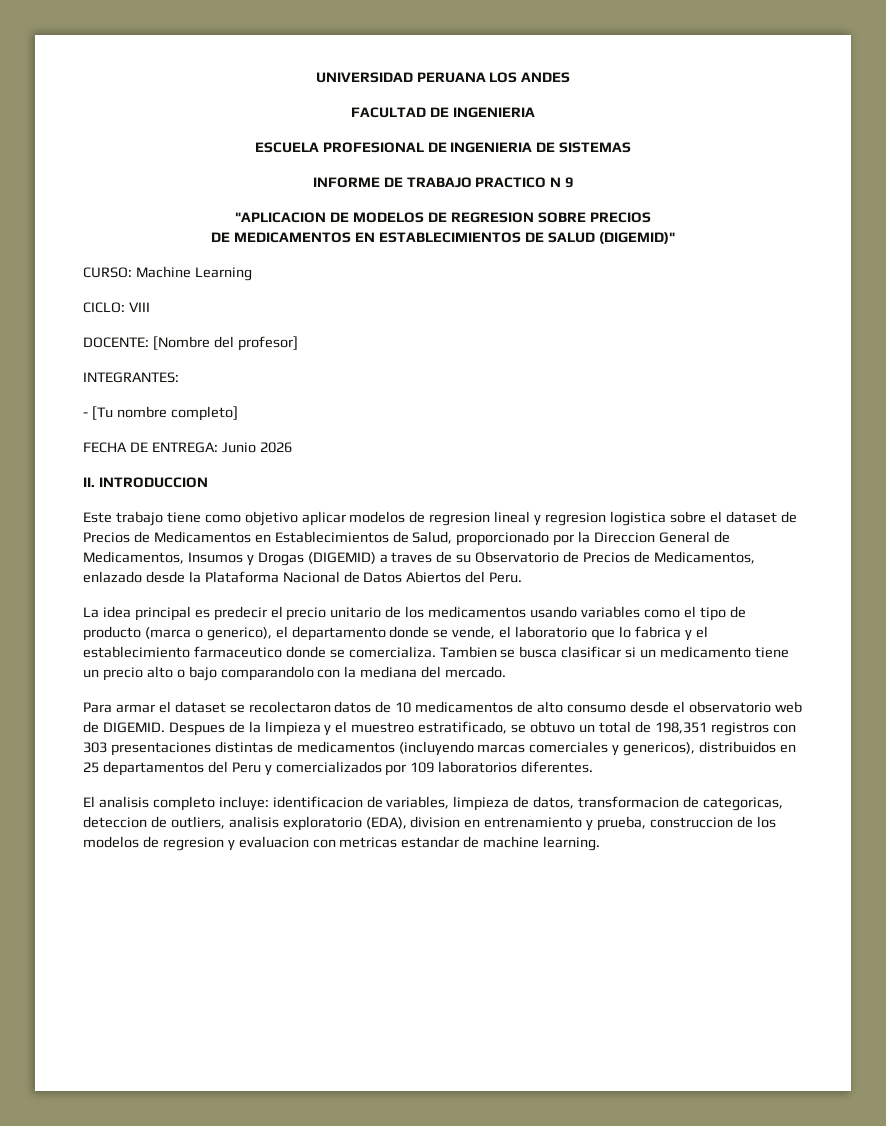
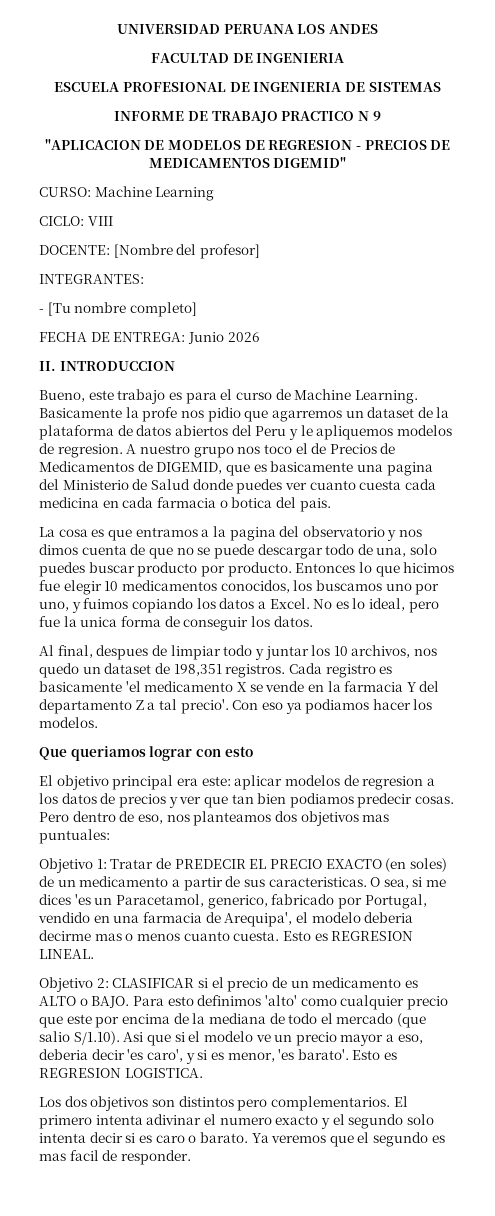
[537,212,586,223] SOBRE -> [355,146,361,150] -
(651, 217) // -> (427, 145) none
[355,232,675,244] EN ESTABLECIMIENTOS DE SALUD (DIGEMID)" -> [273,157,347,168] DIGEMID"
[83,511,797,526] [83,531,730,546] [83,551,755,566] [83,571,523,583] [83,606,746,621] [83,626,708,641] [83,646,789,658] [83,666,507,681] [83,701,802,713] [83,721,796,736] [83,741,797,756] [83,761,594,776] [83,796,783,811] [83,816,776,831] [83,836,601,851] Este trabajo tiene como objetivo aplicar modelos de regresion lineal y regresion logistica sobre el dataset de Precios de Medicamentos en Establecimientos de Salud, proporcionado por la Direccion General de Medicamentos, Insumos y Drogas (DIGEMID) a traves de su Observatorio de Precios de Medicamentos, enlazado desde la Plataforma Nacional de Datos Abiertos del Peru. // La idea principal es predecir el precio unitario de los medicamentos usando variables como el tipo de producto (marca o generico), el departamento donde se vende, el laboratorio que lo fabrica y el establecimiento farmaceutico donde se comercializa. Tambien se busca clasificar si un medicamento tiene un precio alto o bajo comparandolo con la mediana del mercado. // Para armar el dataset se recolectaron datos de 10 medicamentos de alto consumo desde el observatorio web de DIGEMID. Despues de la limpieza y el muestreo estratificado, se obtuvo un total de 198,351 registros con 303 presentaciones distintas de medicamentos (incluyendo marcas comerciales y genericos), distribuidos en 25 departamentos del Peru y comercializados por 109 laboratorios diferentes. // El analisis completo incluye: identificacion de variables, limpieza de datos, transformacion de categoricas, deteccion de outliers, analisis exploratorio (EDA), division en entrenamiento y prueba, construccion de los modelos de regresion y evaluacion con metricas estandar de machine learning. -> [39,389,418,404] [39,407,450,422] [39,425,452,440] [39,443,396,458] [39,461,433,476] [39,479,436,494] [39,497,331,512] [39,526,423,541] [39,544,438,559] [39,562,455,577] [39,580,440,595] [39,598,439,613] [39,616,313,631] [39,645,438,660] [39,663,393,678] [39,681,440,692] [39,699,433,714] [39,717,98,728] [39,746,253,761] [39,775,435,790] [39,793,455,808] [39,811,390,826] [39,829,110,844] [39,858,447,873] [39,876,447,891] [39,894,427,909] [38,912,414,927] [39,930,414,941] [39,949,94,959] [39,977,418,992] [39,995,448,1010] [39,1013,427,1028] [39,1031,423,1046] [39,1049,398,1064] [39,1068,203,1078] [39,1096,408,1111] [39,1114,434,1129] [39,1132,445,1147] [39,1150,191,1165] Bueno, este trabajo es para el curso de Machine Learning. Basicamente la profe nos pidio que agarremos un dataset de la plataforma de datos abiertos del Peru y le apliquemos modelos de regresion. A nuestro grupo nos toco el de Precios de Medicamentos de DIGEMID, que es basicamente una pagina del Ministerio de Salud donde puedes ver cuanto cuesta cada medicina en cada farmacia o botica del pais. // La cosa es que entramos a la pagina del observatorio y nos dimos cuenta de que no se puede descargar todo de una, solo puedes buscar producto por producto. Entonces lo que hicimos fue elegir 10 medicamentos conocidos, los buscamos uno por uno, y fuimos copiando los datos a Excel. No es lo ideal, pero fue la unica forma de conseguir los datos. // Al final, despues de limpiar todo y juntar los 10 archivos, nos quedo un dataset de 198,351 registros. Cada registro es basicamente 'el medicamento X se vende en la farmacia Y del departamento Z a tal precio'. Con eso ya podiamos hacer los modelos. // Que queriamos lograr con esto // El objetivo principal era este: aplicar modelos de regresion a los datos de precios y ver que tan bien podiamos predecir cosas. Pero dentro de eso, nos planteamos dos objetivos mas puntuales: // Objetivo 1: Tratar de PREDECIR EL PRECIO EXACTO (en soles) de un medicamento a partir de sus caracteristicas. O sea, si me dices 'es un Paracetamol, generico, fabricado por Portugal, vendido en una farmacia de Arequipa', el modelo deberia decirme mas o menos cuanto cuesta. Esto es REGRESION LINEAL. // Objetivo 2: CLASIFICAR si el precio de un medicamento es ALTO o BAJO. Para esto definimos 'alto' como cualquier precio que este por encima de la mediana de todo el mercado (que salio S/1.10). Asi que si el modelo ve un precio mayor a eso, deberia decir 'es caro', y si es menor, 'es barato'. Esto es REGRESION LOGISTICA. // Los dos objetivos son distintos pero complementarios. El primero intenta adivinar el numero exacto y el segundo solo intenta decir si es caro o barato. Ya veremos que el segundo es mas facil de responder.

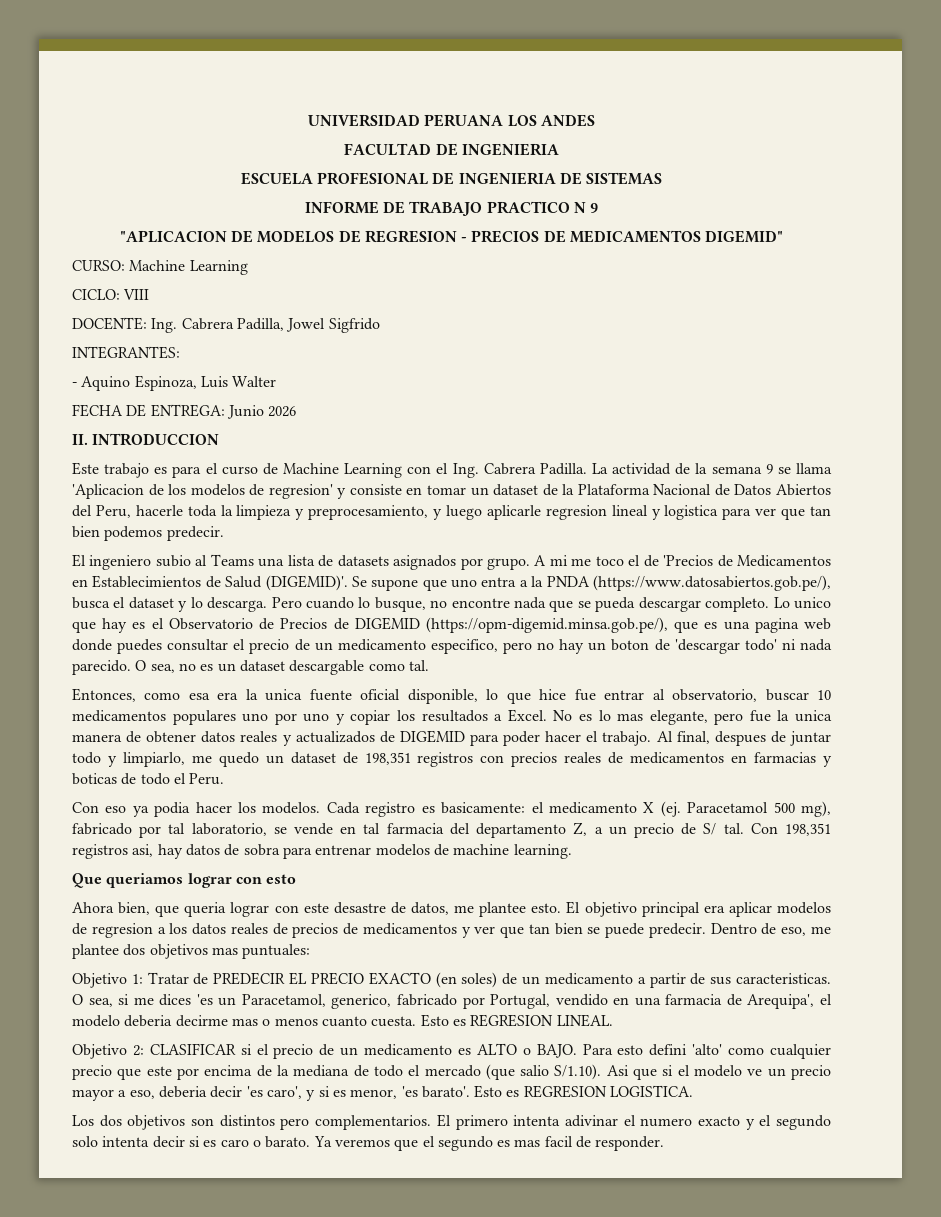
[113,244,260,259] [39,274,144,284] [39,302,197,317] [Nombre del profesor] // INTEGRANTES: // - [Tu nombre completo] -> [151,318,380,333] [72,346,180,359] [72,375,277,391] Ing. Cabrera Padilla, Jowel Sigfrido // INTEGRANTES: // - Aquino Espinoza, Luis Walter
[39,390,114,402] Bueno, este -> [72,462,99,475] Este
[354,390,418,404] [39,407,450,422] [39,425,452,440] [39,443,396,458] [39,461,223,474] Learning. Basicamente la profe nos pidio que agarremos un dataset de la plataforma de datos abiertos del Peru y le apliquemos modelos de regresion. A nuestro grupo nos toco el de Precios de Medicamentos de DIGEMID, -> [344,463,832,478] [72,484,831,499] [72,505,832,520] [72,526,224,541] [72,554,832,570] [72,575,832,591] [72,597,832,612] [72,617,668,633] Learning con el Ing. Cabrera Padilla. La actividad de la semana 9 se llama 'Aplicacion de los modelos de regresion' y consiste en tomar un dataset de la Plataforma Nacional de Datos Abiertos del Peru, hacerle toda la limpieza y preprocesamiento, y luego aplicarle regresion lineal y logistica para ver que tan bien podemos predecir. // El ingeniero subio al Teams una lista de datasets asignados por grupo. A mi me toco el de 'Precios de Medicamentos en Establecimientos de Salud (DIGEMID)'. Se supone que uno entra a la PNDA (https://www.datosabiertos.gob.pe/), busca el dataset y lo descarga. Pero cuando lo busque, no encontre nada que se pueda descargar completo. Lo unico que hay es el Observatorio de Precios de DIGEMID (https://opm-digemid.minsa.gob.pe/),
[270,461,354,472] basicamente -> (718, 625) none
[39,479,436,494] [39,497,331,512] [39,526,423,541] [39,544,438,559] [39,562,455,577] [39,580,440,595] [39,598,255,613] del Ministerio de Salud donde puedes ver cuanto cuesta cada medicina en cada farmacia o botica del pais. // La cosa es que entramos a la pagina del observatorio y nos dimos cuenta de que no se puede descargar todo de una, solo puedes buscar producto por producto. Entonces lo que hicimos fue elegir 10 medicamentos conocidos, los buscamos uno por uno, y fuimos copiando los datos -> [803,618,831,630] [72,639,832,654] [72,660,429,675] [72,688,832,704] [72,710,488,725] web donde puedes consultar el precio de un medicamento especifico, pero no hay un boton de 'descargar todo' ni nada parecido. O sea, no es un dataset descargable como tal. // Entonces, como esa era la unica fuente oficial disponible, lo que hice fue entrar al observatorio, buscar 10 medicamentos populares uno por uno y copiar los resultados
[369,598,406,611] ideal, -> [617,710,708,725] mas elegante,
[120,616,313,631] forma de conseguir los datos. // -> [72,730,652,746] manera de obtener datos reales y actualizados de DIGEMID para poder hacer el trabajo.
[170,645,221,660] limpiar -> [789,731,831,746] juntar
[264,645,438,660] juntar los 10 archivos, nos -> [122,752,212,767] limpiarlo, me
[225,663,393,678] [39,681,440,692] [39,699,433,714] [39,717,98,728] registros. Cada registro es basicamente 'el medicamento X se vende en la farmacia Y del departamento Z a tal precio'. Con eso ya podiamos hacer los modelos. -> [417,752,833,767] [72,773,225,785] [72,801,831,817] [72,822,831,838] [72,844,572,859] registros con precios reales de medicamentos en farmacias y boticas de todo el Peru. // Con eso ya podia hacer los modelos. Cada registro es basicamente: el medicamento X (ej. Paracetamol 500 mg), fabricado por tal laboratorio, se vende en tal farmacia del departamento Z, a un precio de S/ tal. Con 198,351 registros asi, hay datos de sobra para entrenar modelos de machine learning.
(253, 751) none -> [72,902,562,917] Ahora bien, que queria lograr con este desastre de datos, me plantee esto.
[201,776,231,786] este: -> (725, 909) none
(97, 798) none -> [230,923,268,934] reales
(166, 801) none -> [343,923,457,935] de medicamentos
[289,793,455,808] [39,811,272,826] podiamos predecir cosas. Pero dentro de eso, nos planteamos -> [587,923,832,938] [72,944,119,959] se puede predecir. Dentro de eso, me plantee
[197,995,262,1006] definimos -> [649,1044,688,1056] defini

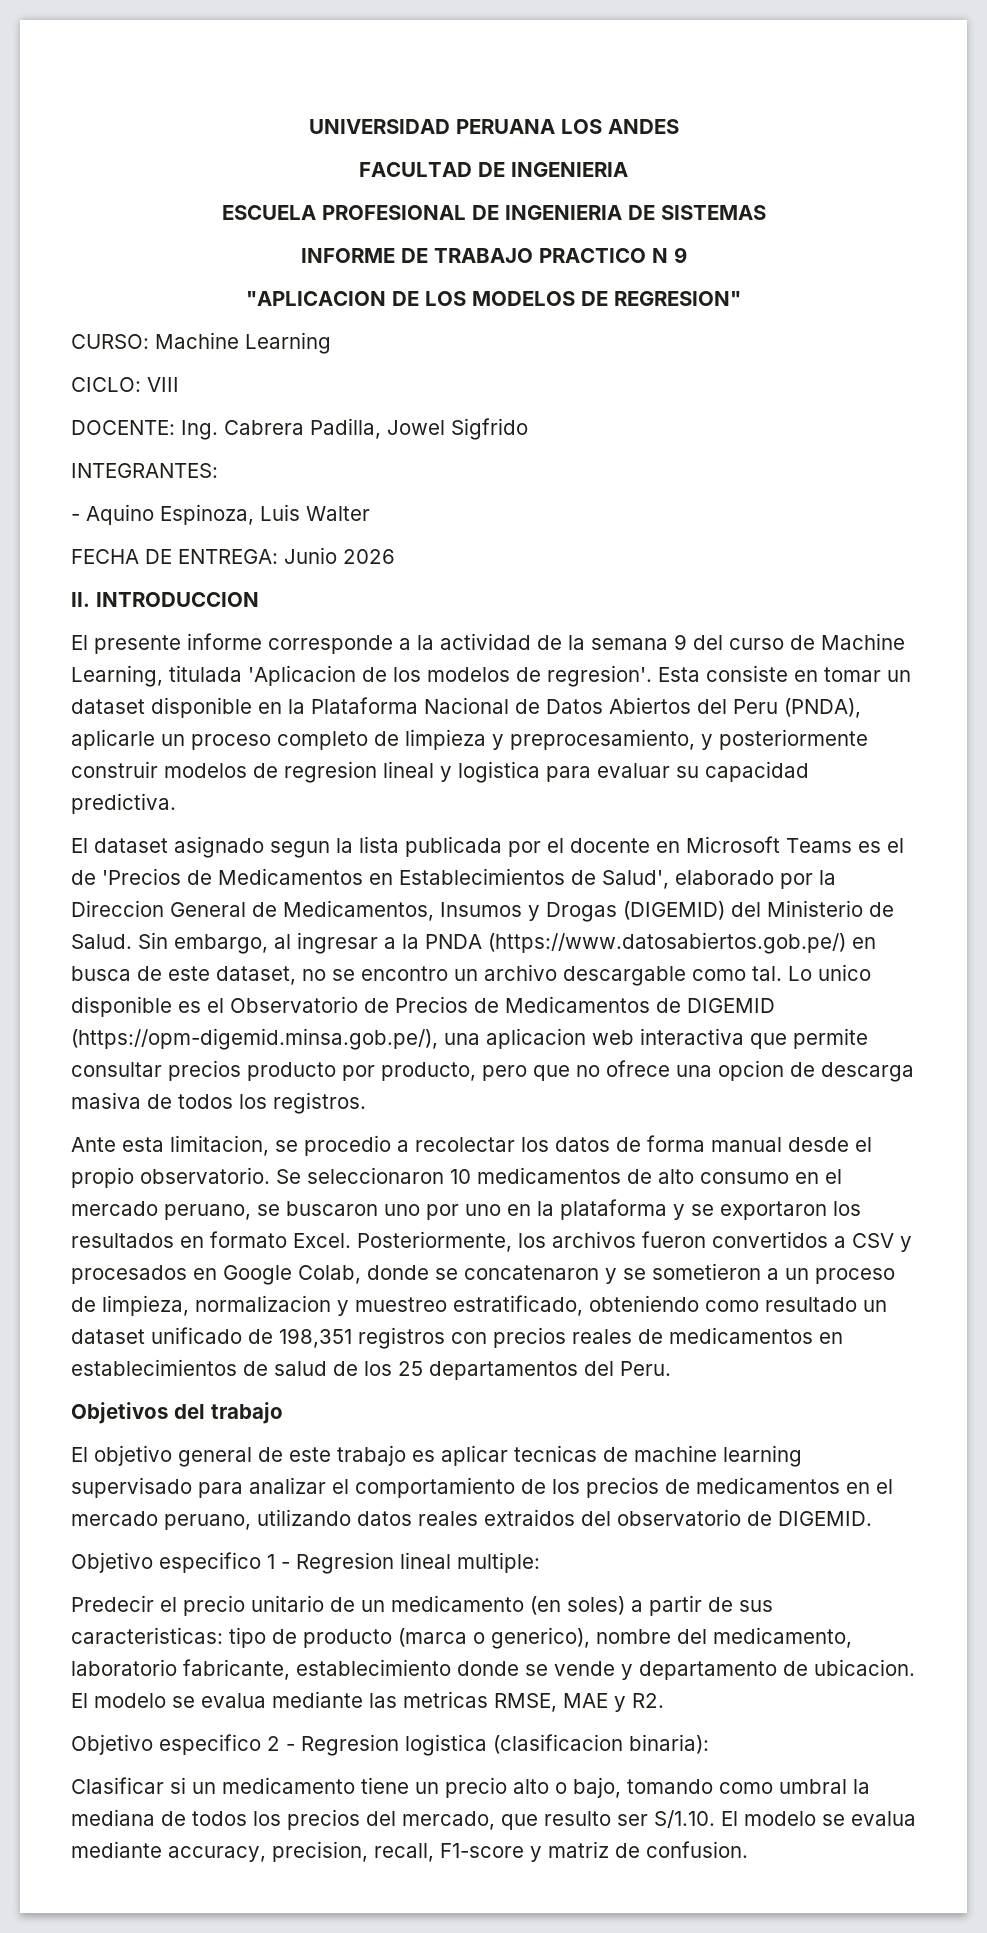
(253, 236) none -> [425,291,466,306] LOS
[364,230,784,243] REGRESION - PRECIOS DE MEDICAMENTOS DIGEMID" -> [614,291,741,306] REGRESION"
[72,462,609,478] Este trabajo es para el curso de Machine Learning con el Ing. Cabrera Padilla. La -> [71,633,434,654] El presente informe corresponde a la
[777,463,832,474] se llama -> [693,633,905,650] [71,665,242,687] del curso de Machine Learning, titulada
[268,484,347,499] regresion' y -> [547,665,700,687] regresion'. Esta
[542,484,558,496] de -> [151,697,282,718] disponible en
[95,505,541,520] Peru, hacerle toda la limpieza y preprocesamiento, y luego aplicarle -> [733,698,861,718] [71,729,868,750] [71,761,278,778] Peru (PNDA), aplicarle un proceso completo de limpieza y preprocesamiento, y posteriormente construir modelos de
[755,506,832,520] [72,526,224,541] [72,554,624,570] ver que tan bien podemos predecir. // El ingeniero subio al Teams una lista de datasets asignados por grupo. A mi me toco -> [597,761,809,782] [71,793,176,814] [71,836,881,858] evaluar su capacidad predictiva. // El dataset asignado segun la lista publicada por el docente en Microsoft Teams es
[225,575,832,591] [72,597,832,612] [72,618,128,633] Salud (DIGEMID)'. Se supone que uno entra a la PNDA (https://www.datosabiertos.gob.pe/), busca el dataset y lo descarga. Pero cuando lo busque, no encontre nada que se pueda descargar completo. Lo unico que hay -> [602,870,836,889] [71,900,894,922] [71,932,876,954] [71,964,871,986] [71,996,172,1017] Salud', elaborado por la Direccion General de Medicamentos, Insumos y Drogas (DIGEMID) del Ministerio de Salud. Sin embargo, al ingresar a la PNDA (https://www.datosabiertos.gob.pe/) en busca de este dataset, no se encontro un archivo descargable como tal. Lo unico disponible
[354,617,831,633] [72,639,832,654] [72,660,429,675] [72,688,832,704] [72,709,832,725] [72,730,831,746] [72,752,336,767] DIGEMID (https://opm-digemid.minsa.gob.pe/), que es una pagina web donde puedes consultar el precio de un medicamento especifico, pero no hay un boton de 'descargar todo' ni nada parecido. O sea, no es un dataset descargable como tal. // Entonces, como esa era la unica fuente oficial disponible, lo que hice fue entrar al observatorio, buscar 10 medicamentos populares uno por uno y copiar los resultados a Excel. No es lo mas elegante, pero fue la unica manera de obtener datos reales y actualizados de DIGEMID para poder hacer el trabajo. Al final, despues de juntar todo y limpiarlo, me quedo un dataset -> [505,996,775,1013] [71,1028,868,1050] [71,1060,914,1082] [71,1092,366,1114] [71,1135,872,1156] [71,1167,842,1188] [71,1199,861,1220] [71,1231,912,1252] [71,1263,895,1285] [71,1295,887,1316] [71,1327,242,1344] Medicamentos de DIGEMID (https://opm-digemid.minsa.gob.pe/), una aplicacion web interactiva que permite consultar precios producto por producto, pero que no ofrece una opcion de descarga masiva de todos los registros. // Ante esta limitacion, se procedio a recolectar los datos de forma manual desde el propio observatorio. Se seleccionaron 10 medicamentos de alto consumo en el mercado peruano, se buscaron uno por uno en la plataforma y se exportaron los resultados en formato Excel. Posteriormente, los archivos fueron convertidos a CSV y procesados en Google Colab, donde se concatenaron y se sometieron a un proceso de limpieza, normalizacion y muestreo estratificado, obteniendo como resultado un dataset unificado
[754,752,833,767] [72,773,225,785] [72,801,831,817] [72,822,831,838] [72,844,572,859] [72,873,297,888] [72,901,831,917] [72,923,832,938] [72,944,311,959] [72,972,633,988] farmacias y boticas de todo el Peru. // Con eso ya podia hacer los modelos. Cada registro es basicamente: el medicamento X (ej. Paracetamol 500 mg), fabricado por tal laboratorio, se vende en tal farmacia del departamento Z, a un precio de S/ tal. Con 198,351 registros asi, hay datos de sobra para entrenar modelos de machine learning. // Que queriamos lograr con esto // Ahora bien, que queria lograr con este desastre de datos, me plantee esto. El objetivo principal era aplicar modelos de regresion a los datos reales de precios de medicamentos y ver que tan bien se puede predecir. Dentro de eso, me plantee dos objetivos mas puntuales: // Objetivo 1: Tratar de PREDECIR EL PRECIO EXACTO (en soles) de un medicamento -> [71,1359,671,1380] [71,1402,283,1424] [71,1445,802,1467] [71,1477,893,1498] [71,1509,872,1530] [71,1552,540,1574] [71,1595,625,1616] establecimientos de salud de los 25 departamentos del Peru. // Objetivos del trabajo // El objetivo general de este trabajo es aplicar tecnicas de machine learning supervisado para analizar el comportamiento de los precios de medicamentos en el mercado peruano, utilizando datos reales extraidos del observatorio de DIGEMID. // Objetivo especifico 1 - Regresion lineal multiple: // Predecir el precio unitario de un medicamento (en soles)
[736,973,832,984] [72,994,832,1009] [72,1014,613,1027] [72,1043,832,1059] [72,1064,832,1080] [72,1085,694,1101] [72,1114,831,1130] [72,1136,665,1151] caracteristicas. O sea, si me dices 'es un Paracetamol, generico, fabricado por Portugal, vendido en una farmacia de Arequipa', el modelo deberia decirme mas o menos cuanto cuesta. Esto es REGRESION LINEAL. // Objetivo 2: CLASIFICAR si el precio de un medicamento es ALTO o BAJO. Para esto defini 'alto' como cualquier precio que este por encima de la mediana de todo el mercado (que salio S/1.10). Asi que si el modelo ve un precio mayor a eso, deberia decir 'es caro', y si es menor, 'es barato'. Esto es REGRESION LOGISTICA. // Los dos objetivos son distintos pero complementarios. El primero intenta adivinar el numero exacto y el segundo solo intenta decir si es caro o barato. Ya veremos que el segundo es mas facil de responder. -> [71,1627,852,1649] [71,1659,915,1680] [71,1691,664,1712] [71,1734,709,1756] [71,1777,870,1798] [71,1809,916,1830] [71,1841,748,1862] caracteristicas: tipo de producto (marca o generico), nombre del medicamento, laboratorio fabricante, establecimiento donde se vende y departamento de ubicacion. El modelo se evalua mediante las metricas RMSE, MAE y R2. // Objetivo especifico 2 - Regresion logistica (clasificacion binaria): // Clasificar si un medicamento tiene un precio alto o bajo, tomando como umbral la mediana de todos los precios del mercado, que resulto ser S/1.10. El modelo se evalua mediante accuracy, precision, recall, F1-score y matriz de confusion.

